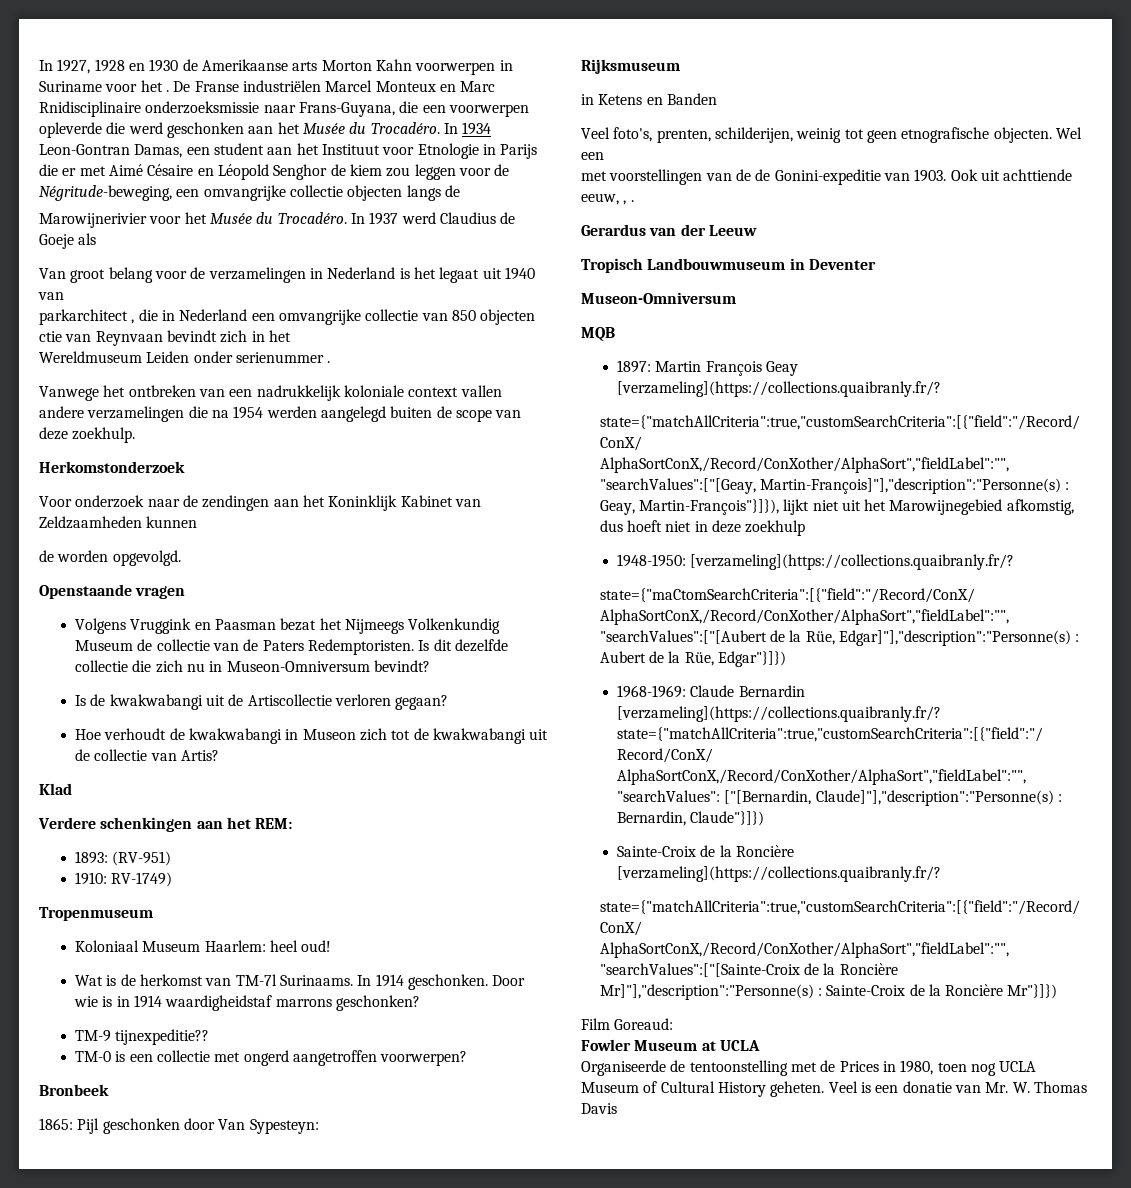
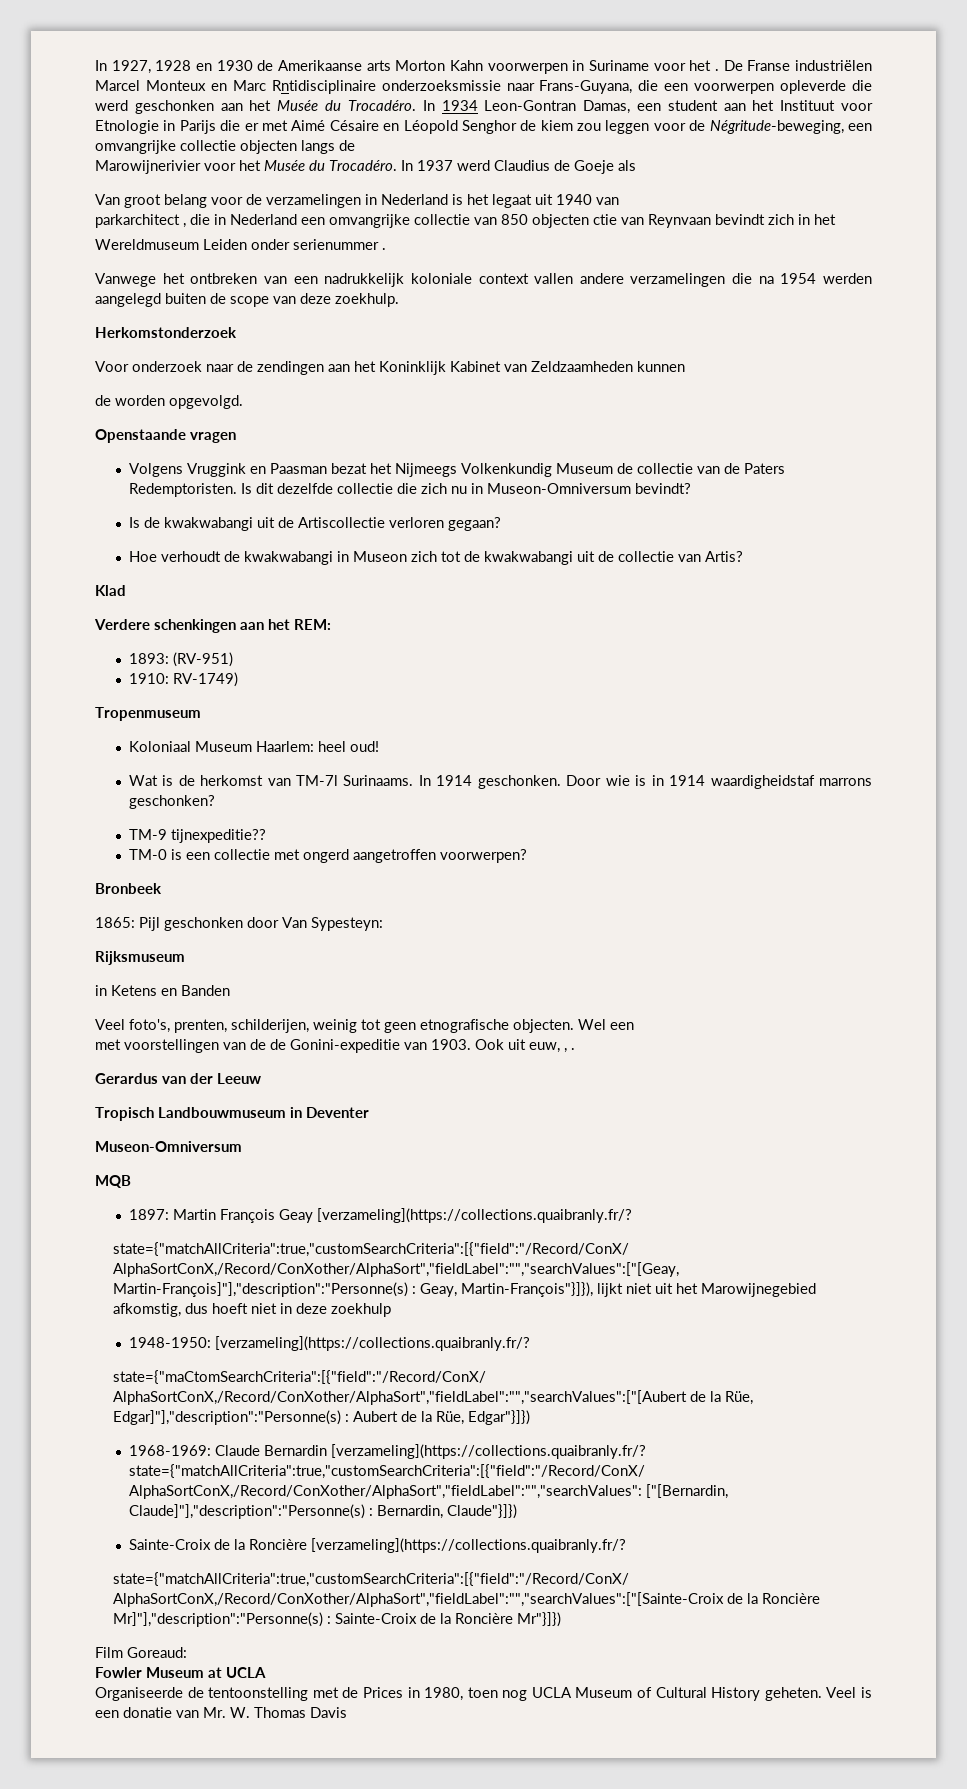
[39,101,141,117] Rnidisciplinaire -> [271,80,376,94] Rntidisciplinaire
[1003,169,1073,181] [581,193,619,205] achttiende eeuw, -> [529,1042,560,1053] euw,

